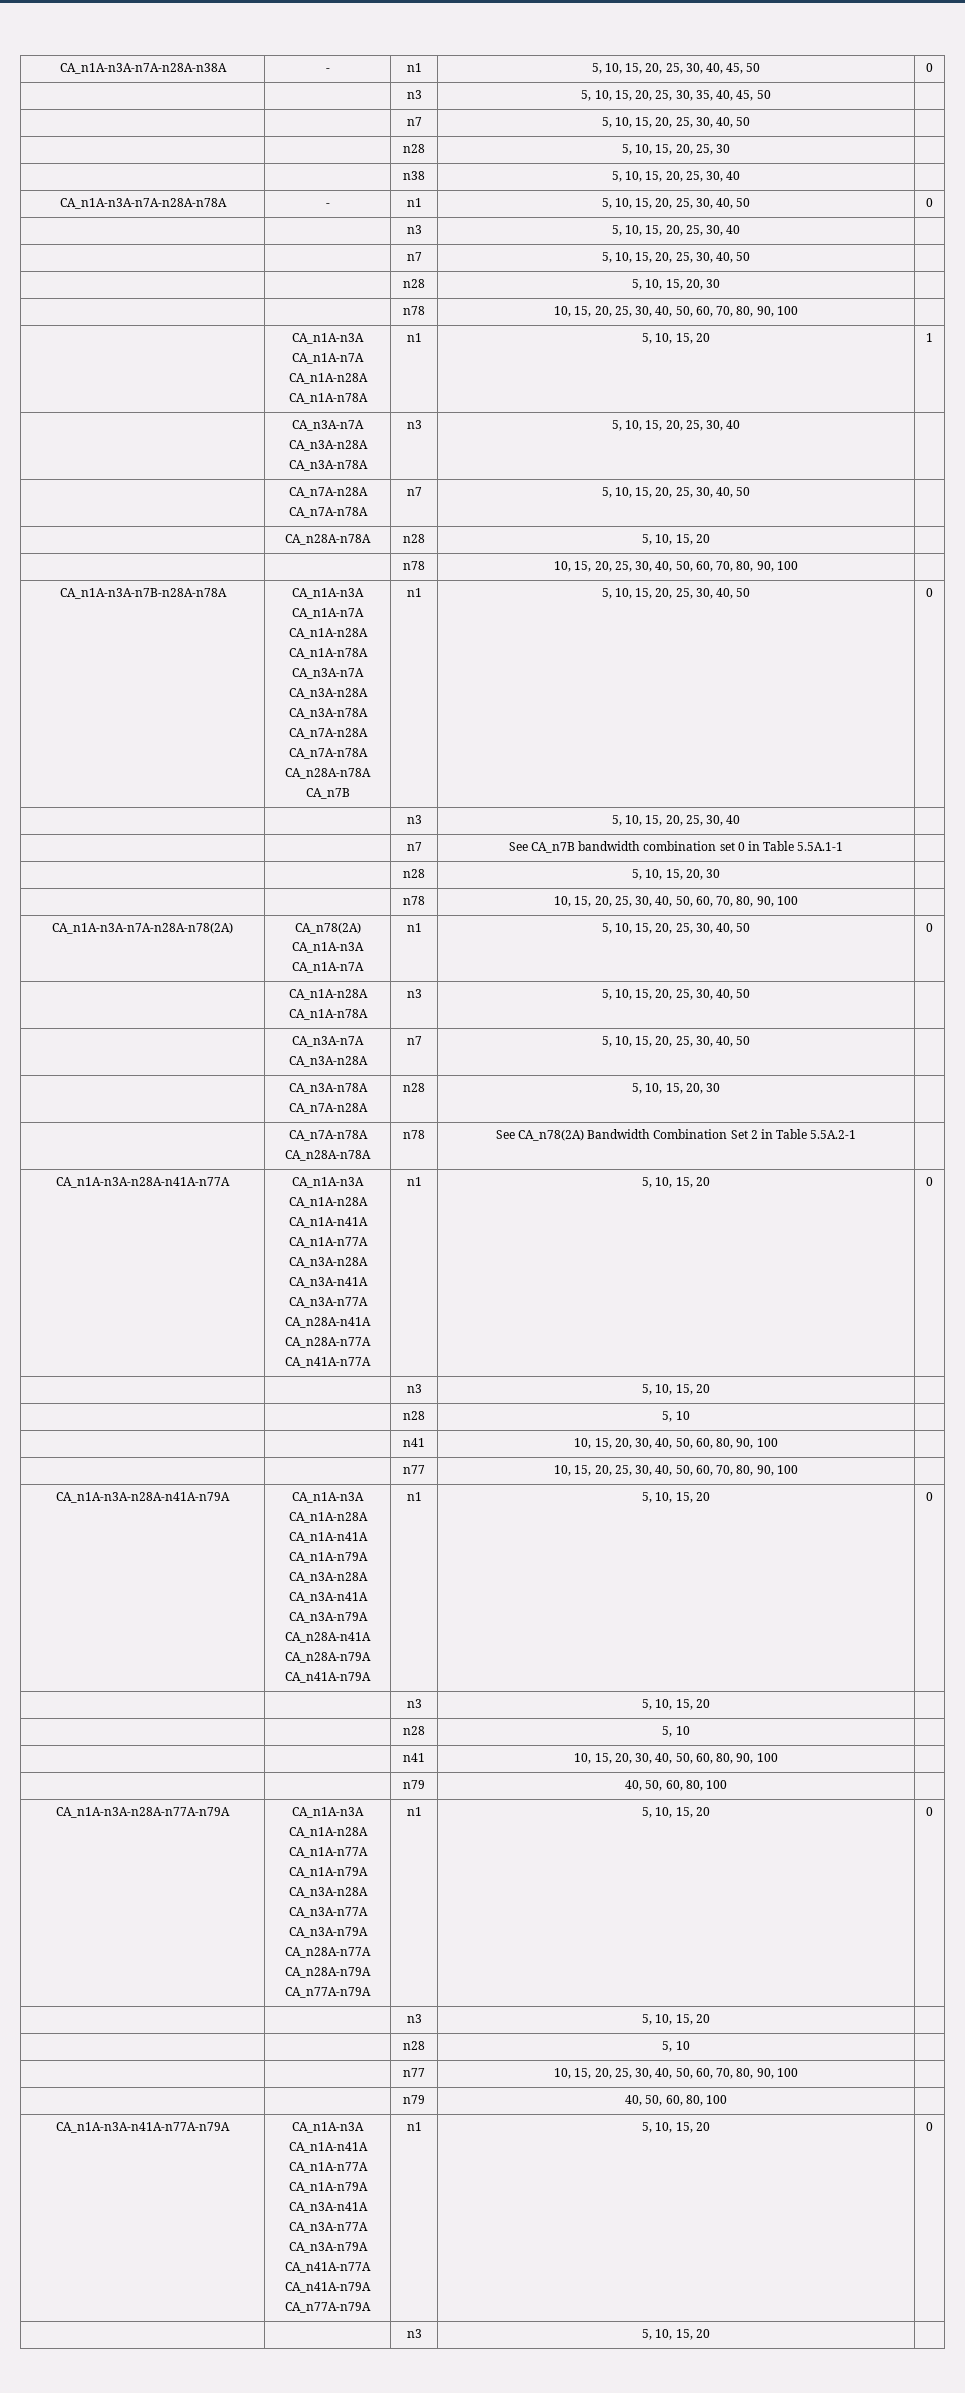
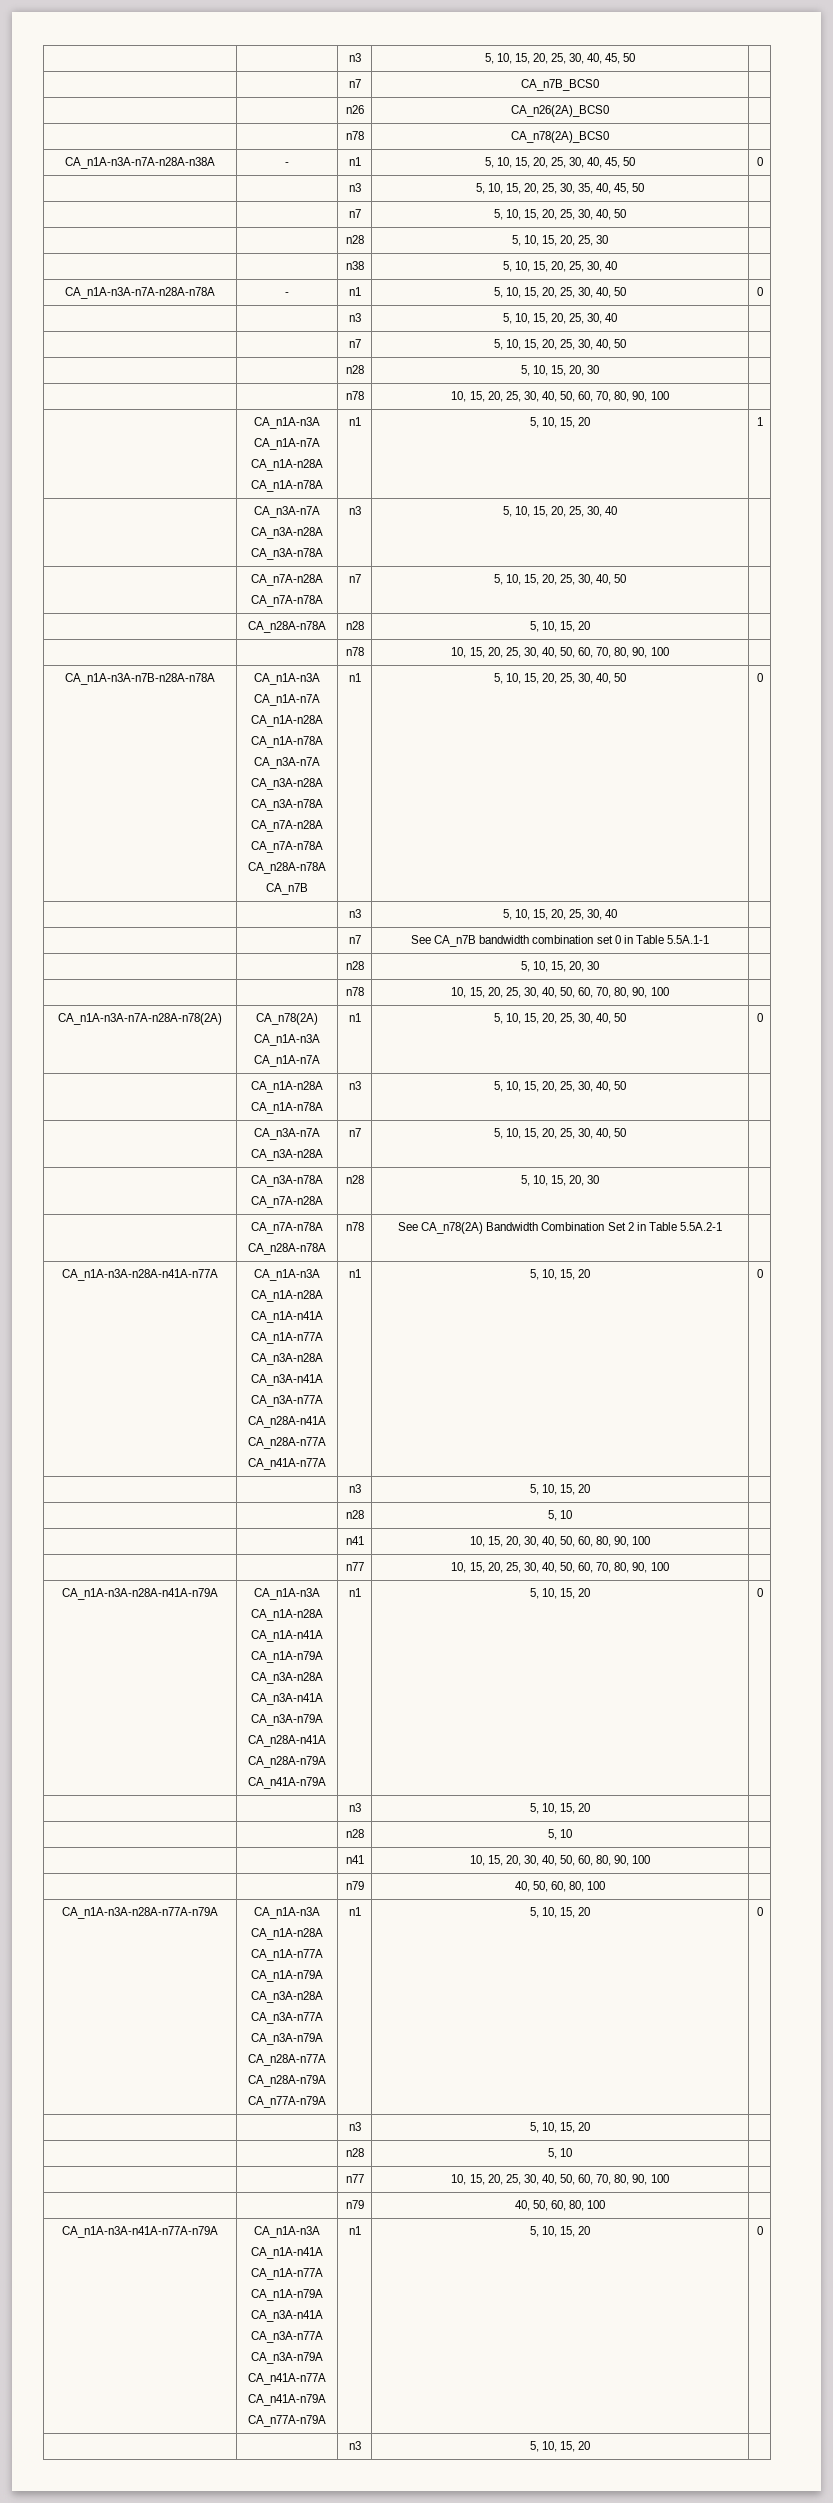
(59, 68) none -> [348,53,361,62] [484,53,636,64] [348,79,361,88] [521,79,599,91] [345,105,364,114] [511,105,609,117] [345,131,364,140] [511,131,609,143] | | n3 | 5, 10, 15, 20, 25, 30, 40, 45, 50 | // | | n7 | CA_n7B_BCS0 | // | | n26 | CA_n26(2A)_BCS0 | // | | n78 | CA_n78(2A)_BCS0 | //

